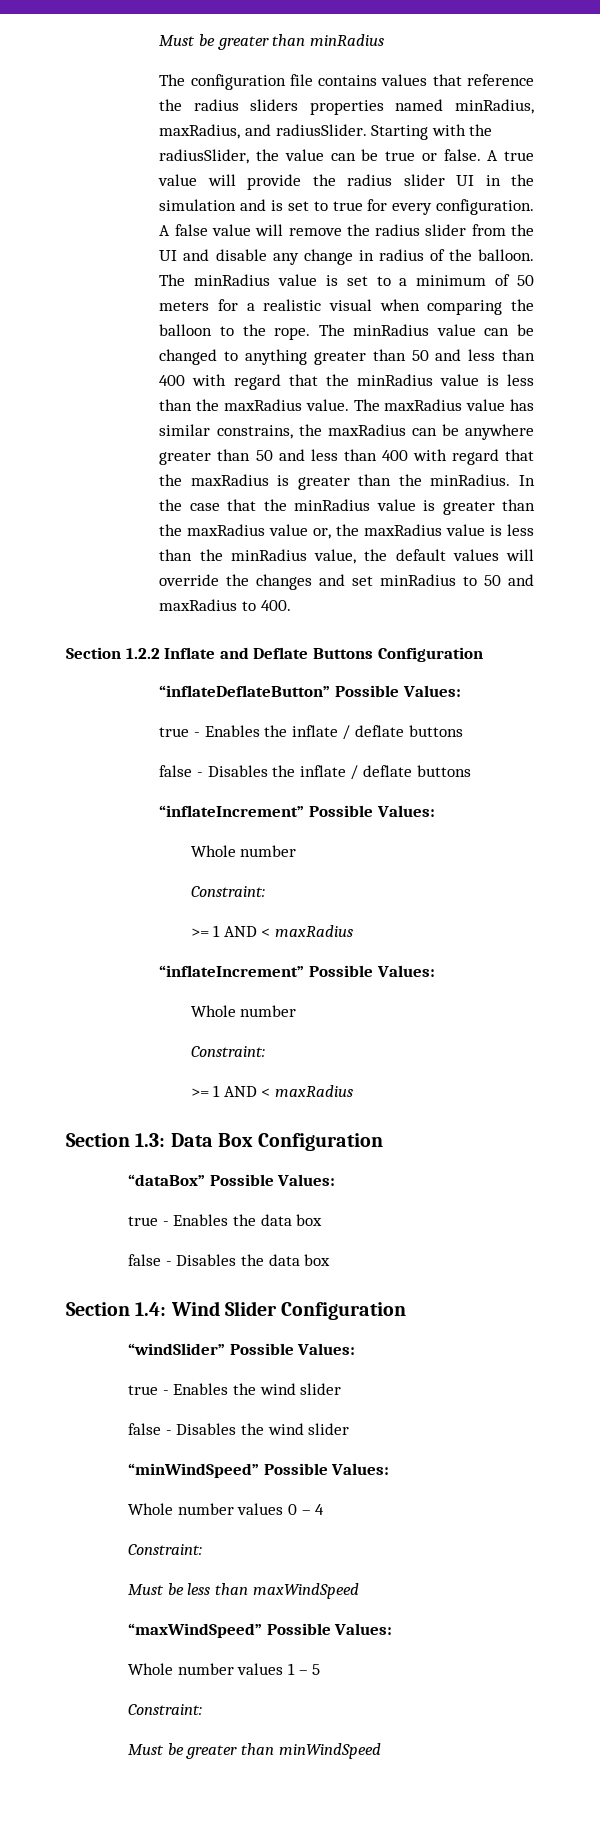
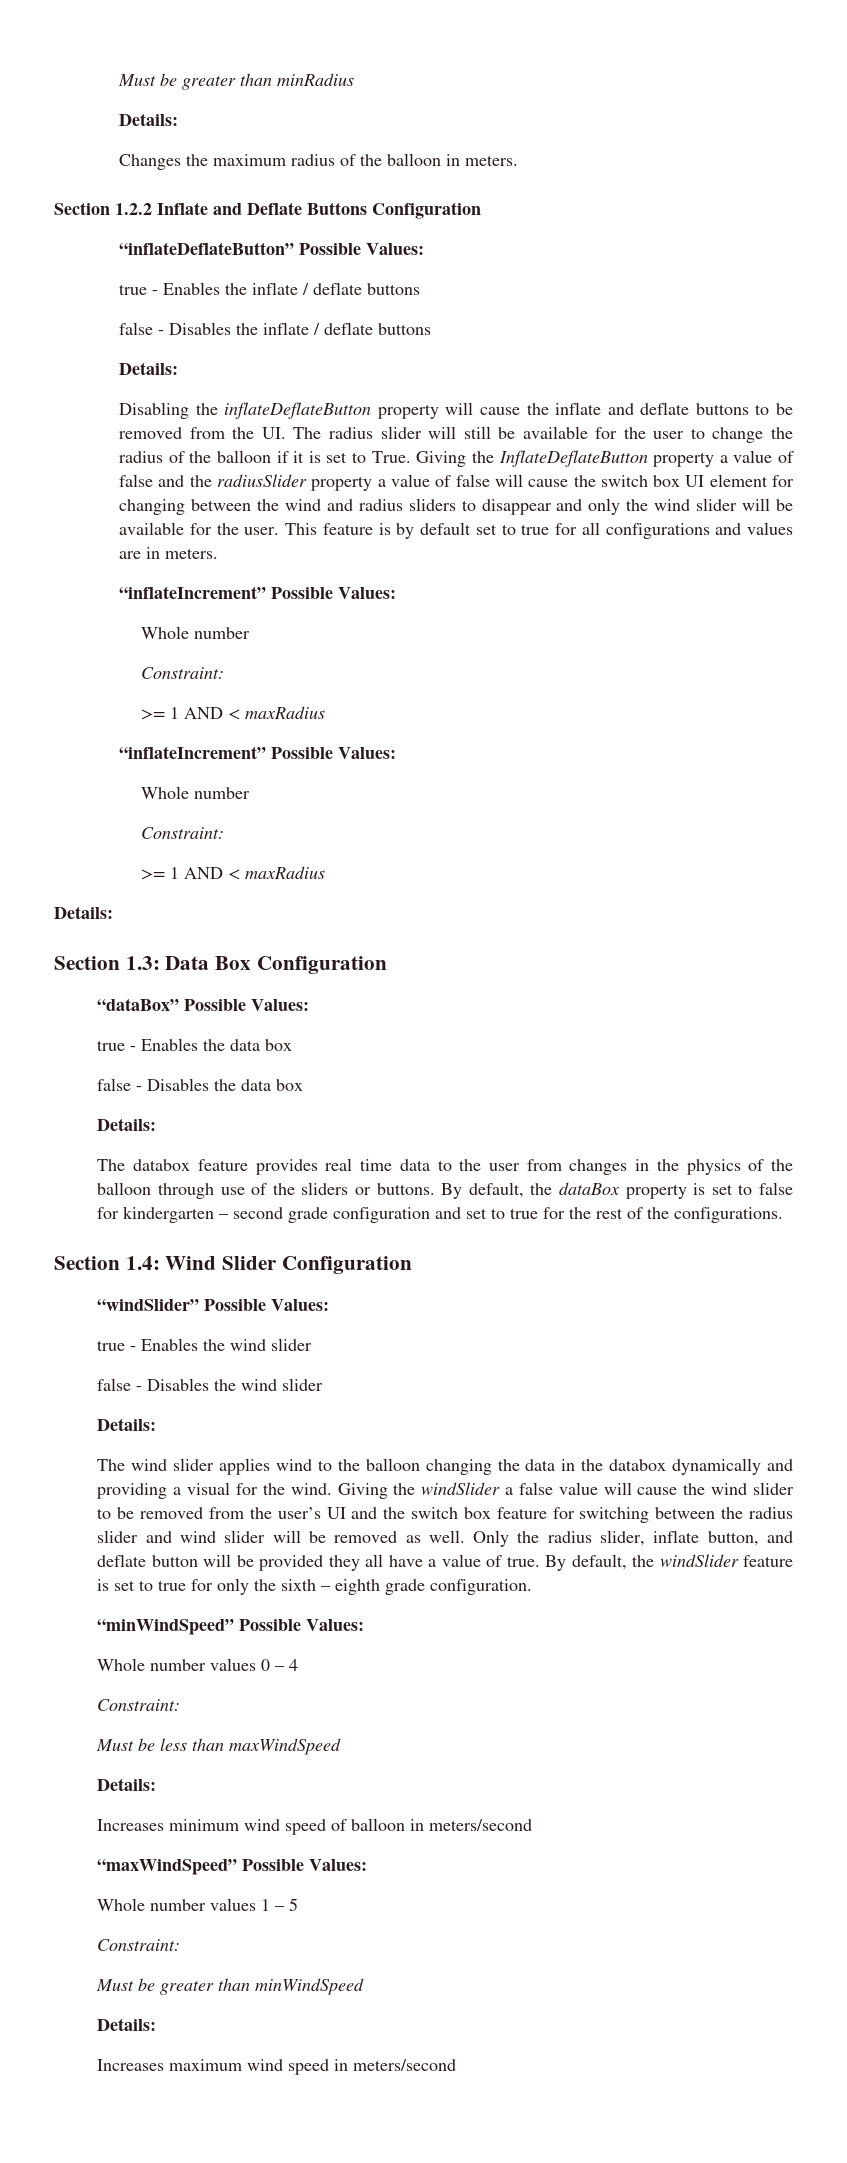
[159,74,534,90] [159,99,534,115] [159,124,493,140] [159,149,534,164] [158,174,534,190] [159,199,534,215] [159,224,535,236] [159,249,535,265] [159,274,535,286] [159,299,534,315] [159,324,534,340] [159,349,535,365] [159,374,534,390] [159,399,534,411] [159,424,534,440] [159,449,534,465] [159,474,536,490] [159,499,535,515] [159,524,534,539] [159,549,534,564] [159,574,534,590] [159,599,291,611] The configuration file contains values that reference the radius sliders properties named minRadius, maxRadius, and radiusSlider. Starting with the radiusSlider, the value can be true or false. A true value will provide the radius slider UI in the simulation and is set to true for every configuration. A false value will remove the radius slider from the UI and disable any change in radius of the balloon. The minRadius value is set to a minimum of 50 meters for a realistic visual when comparing the balloon to the rope. The minRadius value can be changed to anything greater than 50 and less than 400 with regard that the minRadius value is less than the maxRadius value. The maxRadius value has similar constrains, the maxRadius can be anywhere greater than 50 and less than 400 with regard that the maxRadius is greater than the minRadius. In the case that the minRadius value is greater than the maxRadius value or, the maxRadius value is less than the minRadius value, the default values will override the changes and set minRadius to 50 and maxRadius to 400. -> [119,113,179,126] [119,153,519,170] Details: // Changes the maximum radius of the balloon in meters.
(471, 771) none -> [119,362,179,375] [119,402,794,419] [119,426,793,443] [119,450,794,467] [119,474,794,491] [119,498,793,515] [119,522,793,539] [119,547,219,559] // Details: // Disabling the inflateDeflateButton property will cause the inflate and deflate buttons to be removed from the UI. The radius slider will still be available for the user to change the radius of the balloon if it is set to True. Giving the InflateDeflateButton property a value of false and the radiusSlider property a value of false will cause the switch box UI element for changing between the wind and radius sliders to disappear and only the wind slider will be available for the user. This feature is by default set to true for all configurations and values are in meters.
(353, 1091) none -> [54,906,113,919] // Details:
(331, 1260) none -> [97,1118,157,1131] [97,1158,793,1175] [97,1182,794,1199] [97,1206,784,1223] // Details: // The databox feature provides real time data to the user from changes in the physics of the balloon through use of the sliders or buttons. By default, the dataBox property is set to false for kindergarten – second grade configuration and set to true for the rest of the configurations.
(350, 1429) none -> [97,1418,157,1431] [97,1458,793,1475] [97,1482,795,1499] [97,1507,793,1523] [97,1530,793,1547] [97,1554,793,1571] [97,1578,533,1595] // Details: // The wind slider applies wind to the balloon changing the data in the databox dynamically and providing a visual for the wind. Giving the windSlider a false value will cause the wind slider to be removed from the user’s UI and the switch box feature for switching between the radius slider and wind slider will be removed as well. Only the radius slider, inflate button, and deflate button will be provided they all have a value of true. By default, the windSlider feature is set to true for only the sixth – eighth grade configuration.
(359, 1591) none -> [97,1778,157,1791] [97,1818,533,1835] // Details: // Increases minimum wind speed of balloon in meters/second
(381, 1751) none -> [97,2018,157,2031] [97,2059,457,2075] // Details: // Increases maximum wind speed in meters/second

